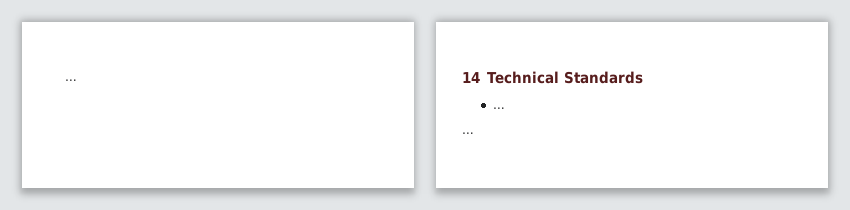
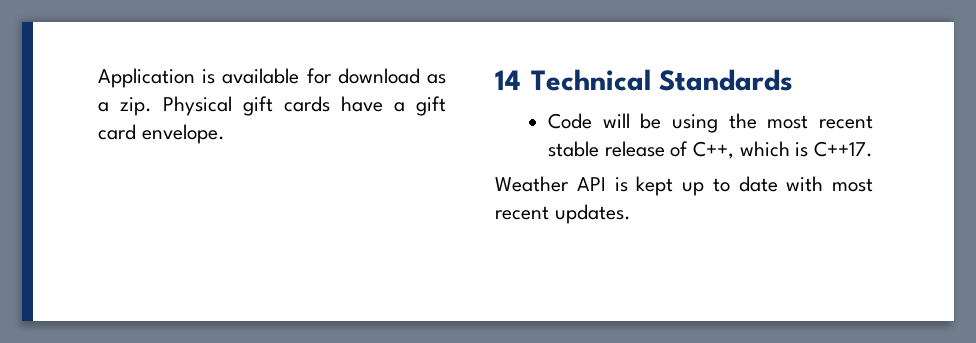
[64,79,77,81] [462,71,644,84] [492,107,505,109] [462,132,474,134] … // 14 Technical Standards // … // … -> [97,68,446,88] [97,96,446,116] [97,124,225,144] [495,69,793,91] [547,113,874,133] [547,141,873,159] [495,176,873,196] [495,204,631,224] Application is available for download as a zip. Physical gift cards have a gift card envelope. // 14 Technical Standards // Code will be using the most recent stable release of C++, which is C++17. // Weather API is kept up to date with most recent updates.

